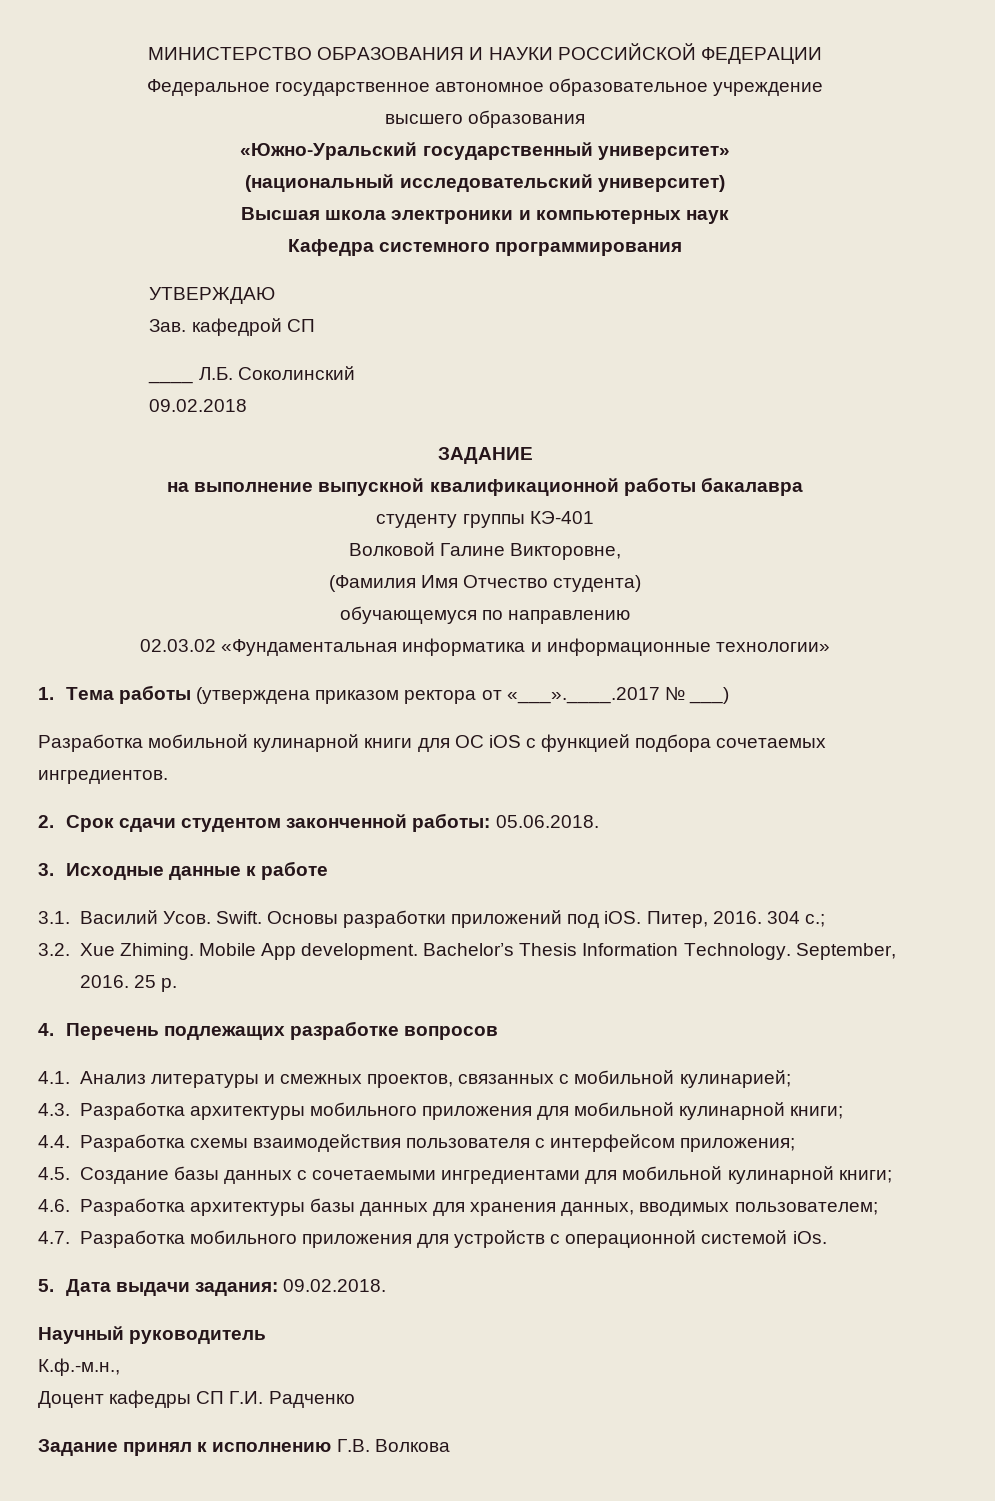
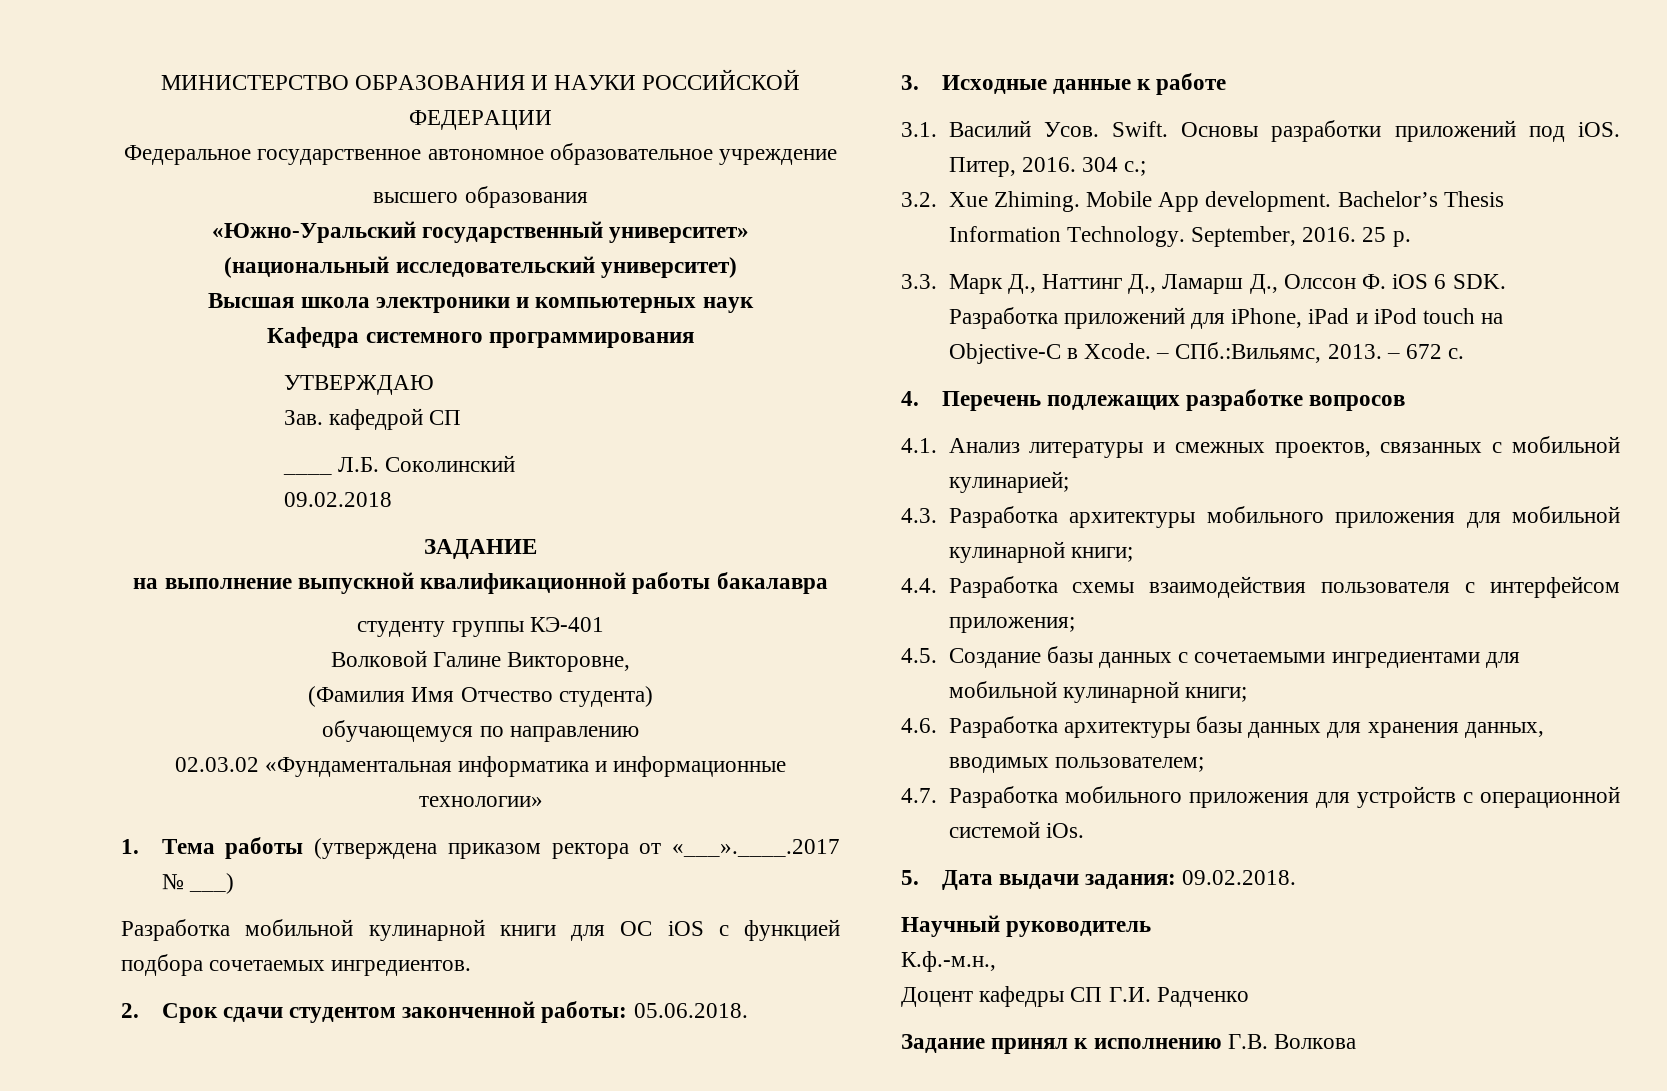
(177, 985) none -> [901,274,1506,294] [948,307,1504,329] [948,342,1465,364] // 3.3. Марк Д., Наттинг Д., Ламарш Д., Олссон Ф. iOS 6 SDK. Разработка приложений для iPhone, iPad и iPod touch на Objective-C в Xcode. – СПб.:Вильямс, 2013. – 672 с.

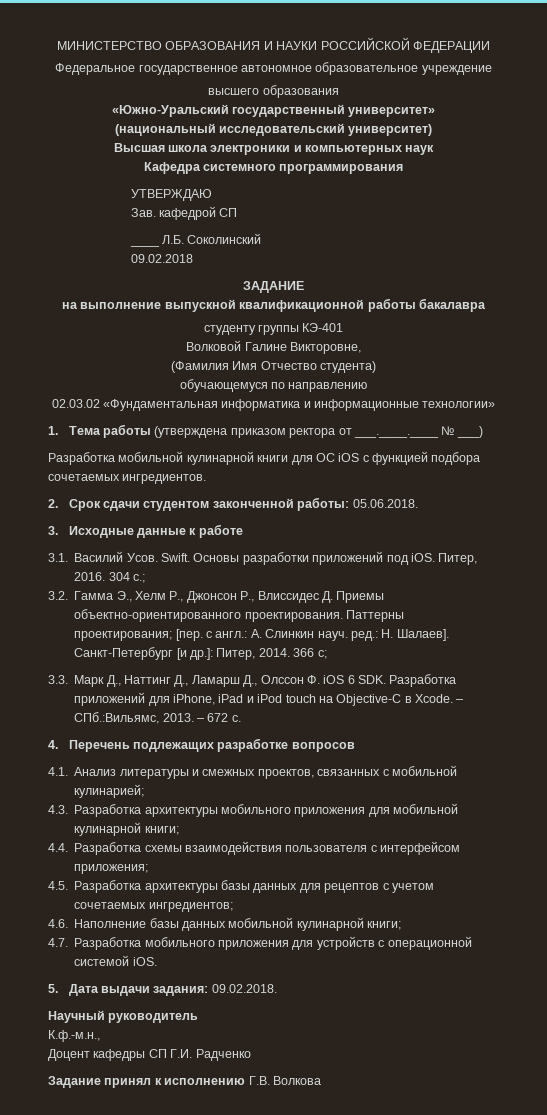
[672,839,841,857] «___».____.2017 -> [353,434,439,438] ___.____.____
[948,191,1504,212] [948,226,1411,247] Xue Zhiming. Mobile App development. Bachelor’s Thesis Information Technology. September, 2016. 25 p. -> [74,591,385,603] [74,609,404,622] [74,629,449,641] [74,647,327,660] Гамма Э., Хелм Р., Джонсон Р., Влиссидес Д. Приемы объектно-ориентированного проектирования. Паттерны проектирования; [пер. с англ.: А. Слинкин науч. ред.: Н. Шалаев]. Санкт-Петербург [и др.]: Питер, 2014. 366 с;
[948,646,1520,668] [948,681,1247,703] [901,718,937,733] Создание базы данных с сочетаемыми ингредиентами для мобильной кулинарной книги; // 4.6. -> (68, 885) none
[1367,722,1544,738] [948,757,1204,773] хранения данных, вводимых пользователем; -> [324,883,434,893] [74,902,233,912] [48,917,402,931] рецептов с учетом сочетаемых ингредиентов; // 4.6. Наполнение базы данных мобильной кулинарной книги;
[1045,823,1084,838] iOs. -> [132,957,157,966] iOS.

